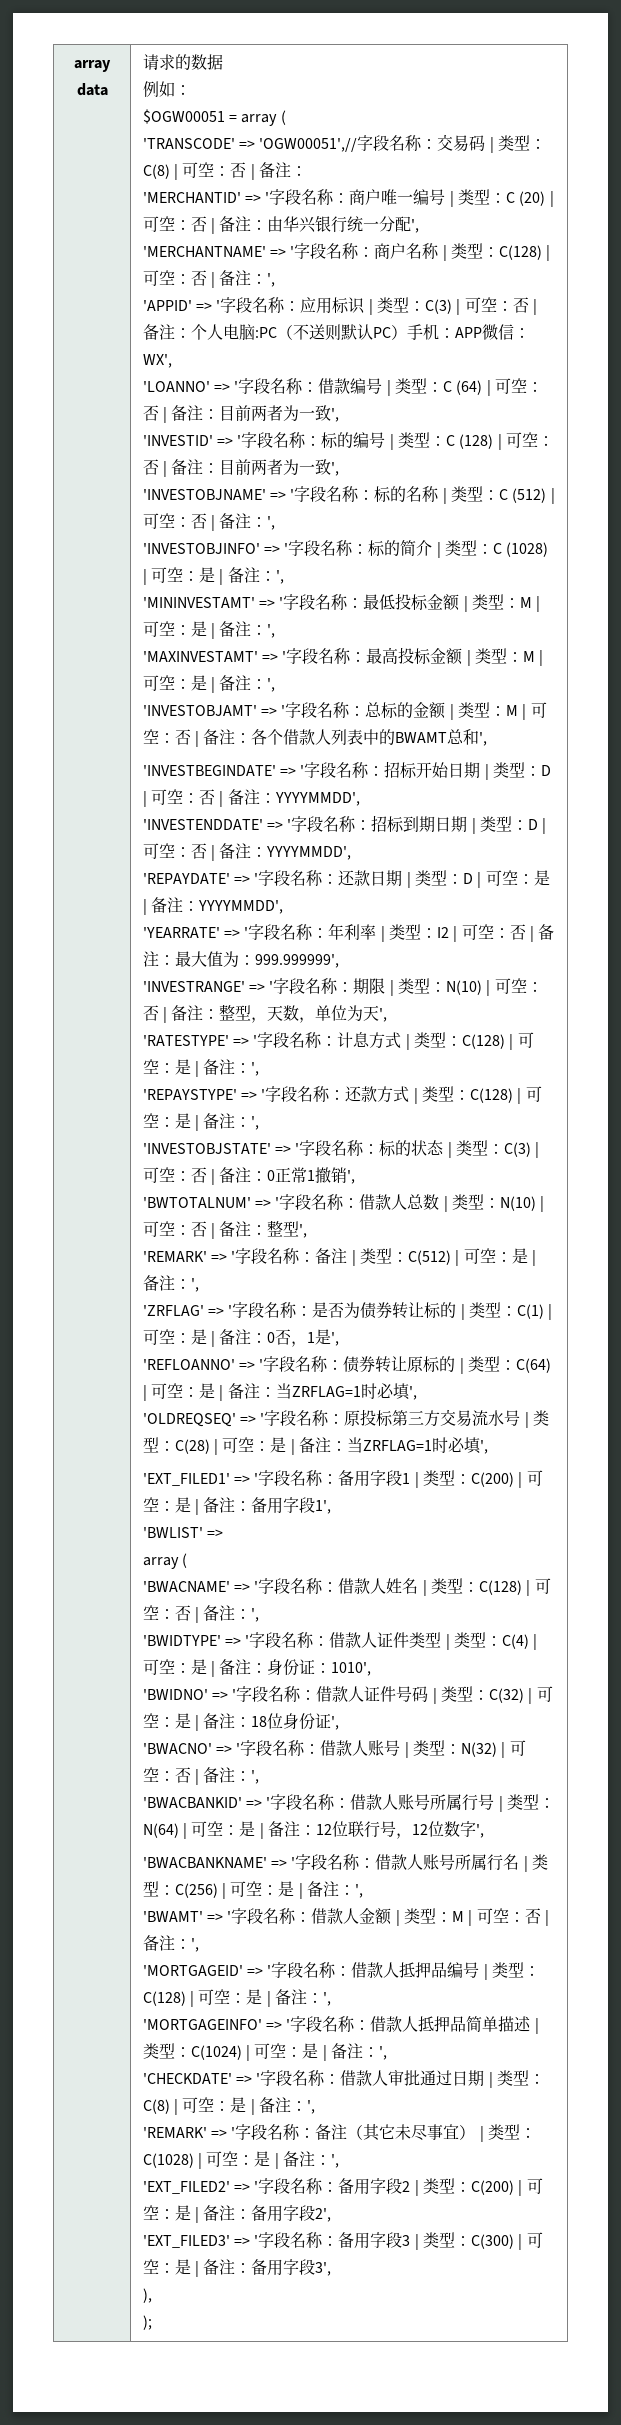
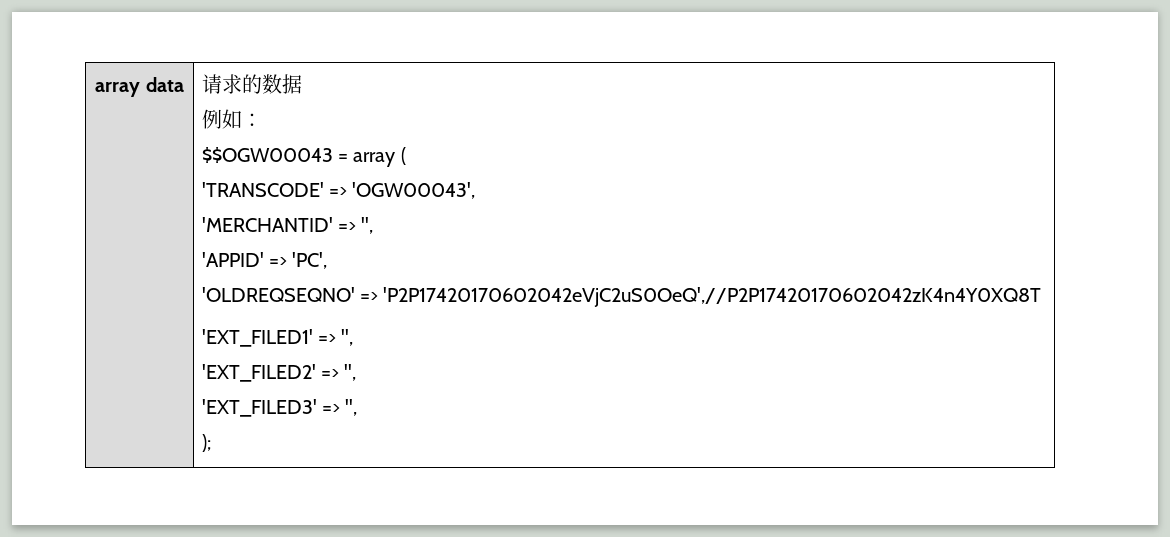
[142,109,225,124] $OGW00051 -> [201,147,333,163] $$OGW00043
[259,134,546,153] [142,162,307,180] [142,189,554,207] [142,216,420,234] [142,243,551,261] [142,270,276,288] [142,297,537,315] [142,324,530,341] [142,354,172,368] [142,378,543,396] [142,405,340,423] [142,432,554,450] [142,459,340,477] [142,486,555,504] [142,513,276,531] [142,540,549,558] [142,567,284,585] [142,593,541,612] [142,621,276,639] [142,647,544,666] [142,675,276,693] [142,702,547,720] [142,729,488,747] [142,761,551,780] [142,789,360,807] [142,815,547,834] [142,843,352,861] [142,870,550,888] [142,897,283,915] [142,923,555,942] [142,951,339,968] [142,978,543,996] [142,1004,388,1023] [142,1032,534,1050] [142,1059,260,1077] [142,1086,542,1104] [142,1113,260,1131] [142,1140,540,1158] [142,1167,356,1185] [142,1194,545,1212] [142,1220,308,1239] [142,1248,536,1266] [142,1275,199,1292] [142,1302,553,1320] [142,1329,340,1347] [142,1356,551,1374] [142,1383,417,1401] [142,1409,549,1428] [142,1437,488,1455] [142,1470,543,1488] [142,1497,332,1515] [142,1527,223,1538] [142,1553,187,1569] [142,1578,551,1596] [142,1605,260,1623] [142,1632,538,1650] [142,1659,372,1677] [142,1686,553,1704] [142,1713,340,1731] [142,1740,526,1758] [142,1767,260,1785] [142,1794,555,1812] [142,1821,484,1839] [142,1854,548,1872] [142,1881,363,1899] [142,1908,549,1926] [142,1935,199,1952] [142,1962,540,1980] [142,1989,331,2007] [142,2016,539,2034] [142,2043,387,2061] [142,2069,545,2088] [142,2097,315,2115] [142,2124,536,2142] [142,2151,339,2169] [142,2178,543,2196] [142,2205,332,2223] [142,2232,543,2250] [142,2259,332,2277] [142,2288,152,2303] 'OGW00051',//字段名称：交易码 | 类型：C(8) | 可空：否 | 备注： // 'MERCHANTID' => '字段名称：商户唯一编号 | 类型：C (20) | 可空：否 | 备注：由华兴银行统一分配', // 'MERCHANTNAME' => '字段名称：商户名称 | 类型：C(128) | 可空：否 | 备注：', // 'APPID' => '字段名称：应用标识 | 类型：C(3) | 可空：否 | 备注：个人电脑:PC（不送则默认PC）手机：APP微信：WX', // 'LOANNO' => '字段名称：借款编号 | 类型：C (64) | 可空：否 | 备注：目前两者为一致', // 'INVESTID' => '字段名称：标的编号 | 类型：C (128) | 可空：否 | 备注：目前两者为一致', // 'INVESTOBJNAME' => '字段名称：标的名称 | 类型：C (512) | 可空：否 | 备注：', // 'INVESTOBJINFO' => '字段名称：标的简介 | 类型：C (1028) | 可空：是 | 备注：', // 'MININVESTAMT' => '字段名称：最低投标金额 | 类型：M | 可空：是 | 备注：', // 'MAXINVESTAMT' => '字段名称：最高投标金额 | 类型：M | 可空：是 | 备注：', // 'INVESTOBJAMT' => '字段名称：总标的金额 | 类型：M | 可空：否 | 备注：各个借款人列表中的BWAMT总和', // 'INVESTBEGINDATE' => '字段名称：招标开始日期 | 类型：D | 可空：否 | 备注：YYYYMMDD', // 'INVESTENDDATE' => '字段名称：招标到期日期 | 类型：D | 可空：否 | 备注：YYYYMMDD', // 'REPAYDATE' => '字段名称：还款日期 | 类型：D | 可空：是 | 备注：YYYYMMDD', // 'YEARRATE' => '字段名称：年利率 | 类型：I2 | 可空：否 | 备注：最大值为：999.999999', // 'INVESTRANGE' => '字段名称：期限 | 类型：N(10) | 可空：否 | 备注：整型，天数，单位为天', // 'RATESTYPE' => '字段名称：计息方式 | 类型：C(128) | 可空：是 | 备注：', // 'REPAYSTYPE' => '字段名称：还款方式 | 类型：C(128) | 可空：是 | 备注：', // 'INVESTOBJSTATE' => '字段名称：标的状态 | 类型：C(3) | 可空：否 | 备注：0正常1撤销', // 'BWTOTALNUM' => '字段名称：借款人总数 | 类型：N(10) | 可空：否 | 备注：整型', // 'REMARK' => '字段名称：备注 | 类型：C(512) | 可空：是 | 备注：', // 'ZRFLAG' => '字段名称：是否为债券转让标的 | 类型：C(1) | 可空：是 | 备注：0否，1是', // 'REFLOANNO' => '字段名称：债券转让原标的 | 类型：C(64) | 可空：是 | 备注：当ZRFLAG=1时必填', // 'OLDREQSEQ' => '字段名称：原投标第三方交易流水号 | 类型：C(28) | 可空：是 | 备注：当ZRFLAG=1时必填', // 'EXT_FILED1' => '字段名称：备用字段1 | 类型：C(200) | 可空：是 | 备注：备用字段1', // 'BWLIST' => // array ( // 'BWACNAME' => '字段名称：借款人姓名 | 类型：C(128) | 可空：否 | 备注：', // 'BWIDTYPE' => '字段名称：借款人证件类型 | 类型：C(4) | 可空：是 | 备注：身份证：1010', // 'BWIDNO' => '字段名称：借款人证件号码 | 类型：C(32) | 可空：是 | 备注：18位身份证', // 'BWACNO' => '字段名称：借款人账号 | 类型：N(32) | 可空：否 | 备注：', // 'BWACBANKID' => '字段名称：借款人账号所属行号 | 类型：N(64) | 可空：是 | 备注：12位联行号，12位数字', // 'BWACBANKNAME' => '字段名称：借款人账号所属行名 | 类型：C(256) | 可空：是 | 备注：', // 'BWAMT' => '字段名称：借款人金额 | 类型：M | 可空：否 | 备注：', // 'MORTGAGEID' => '字段名称：借款人抵押品编号 | 类型：C(128) | 可空：是 | 备注：', // 'MORTGAGEINFO' => '字段名称：借款人抵押品简单描述 | 类型：C(1024) | 可空：是 | 备注：', // 'CHECKDATE' => '字段名称：借款人审批通过日期 | 类型：C(8) | 可空：是 | 备注：', // 'REMARK' => '字段名称：备注（其它未尽事宜） | 类型：C(1028) | 可空：是 | 备注：', // 'EXT_FILED2' => '字段名称：备用字段2 | 类型：C(200) | 可空：是 | 备注：备用字段2', // 'EXT_FILED3' => '字段名称：备用字段3 | 类型：C(300) | 可空：是 | 备注：备用字段3', // ), -> [352,182,476,199] [201,217,374,234] [201,252,328,269] [201,287,1042,307] [201,329,354,347] [201,364,357,382] [201,399,358,417] 'OGW00043', // 'MERCHANTID' => '', // 'APPID' => 'PC', // 'OLDREQSEQNO' => 'P2P17420170602042eVjC2uS0OeQ',//P2P17420170602042zK4n4Y0XQ8T // 'EXT_FILED1' => '', // 'EXT_FILED2' => '', // 'EXT_FILED3' => '',

